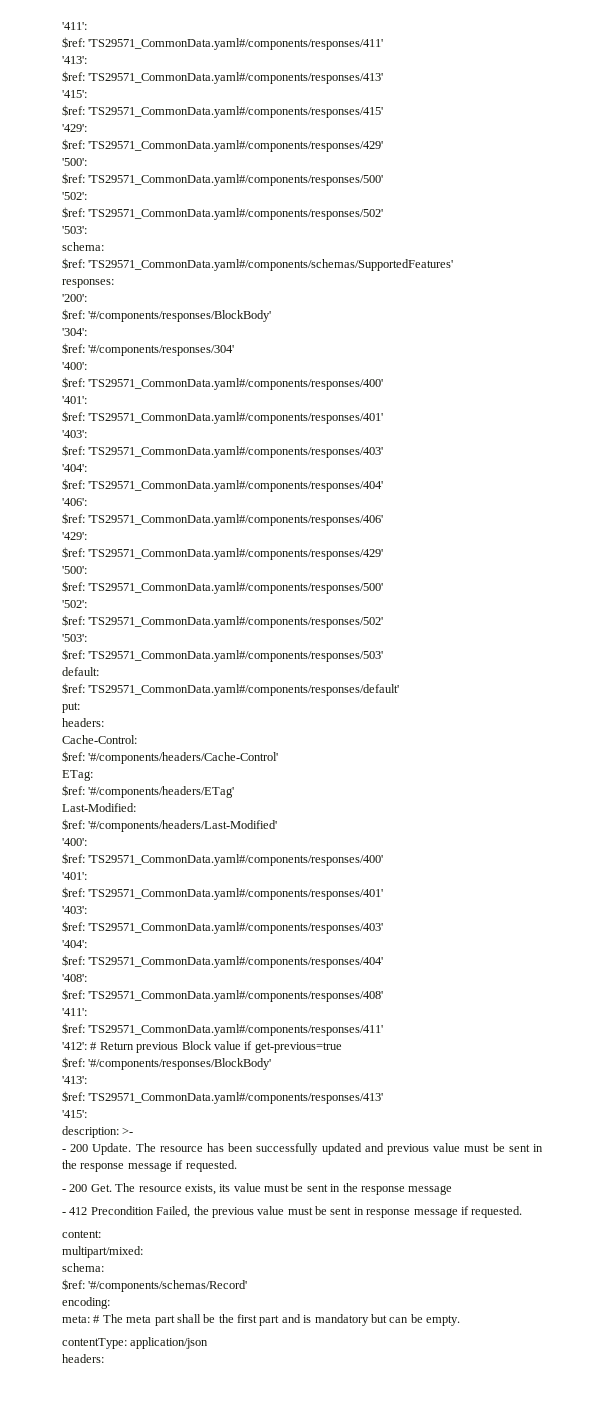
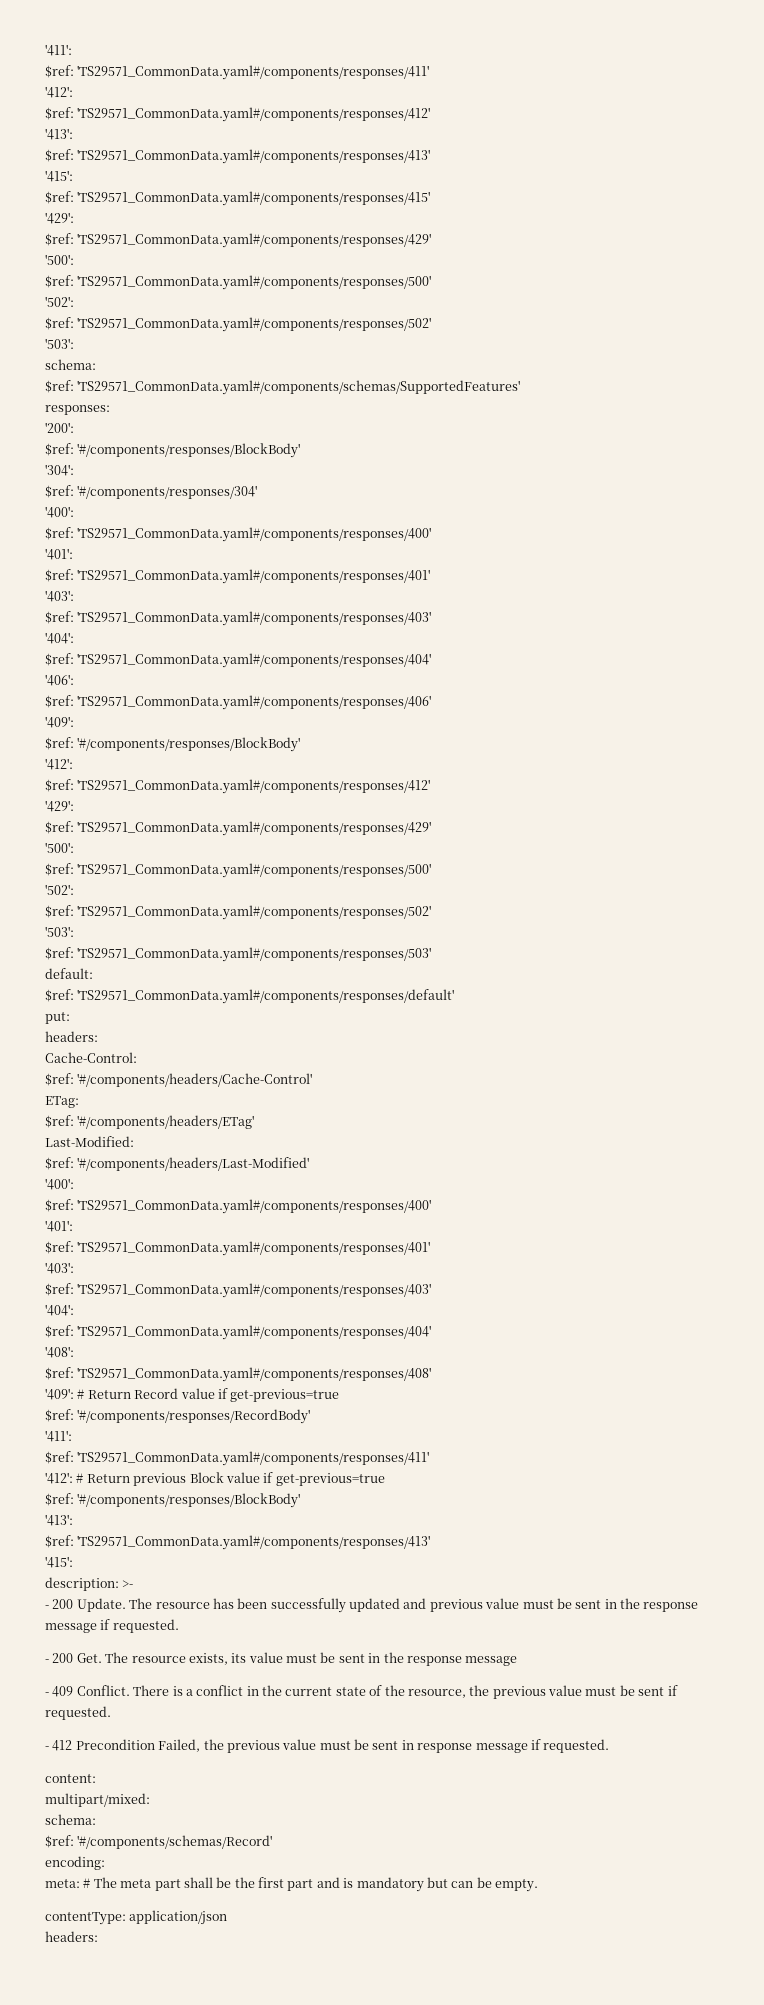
[62,22,87,30] [62,37,384,50] '411': // $ref: 'TS29571_CommonData.yaml#/components/responses/411' -> [45,44,72,56] [45,65,430,80] [45,86,73,98] [45,107,431,122] '411': // $ref: 'TS29571_CommonData.yaml#/components/responses/411' // '412': // $ref: 'TS29571_CommonData.yaml#/components/responses/412'
(384, 520) none -> [45,716,74,728] [45,737,301,752] [45,758,73,770] [45,779,431,794] // '409': // $ref: '#/components/responses/BlockBody' // '412': // $ref: 'TS29571_CommonData.yaml#/components/responses/412'
(384, 996) none -> [45,1388,340,1402] [45,1409,311,1424] // '409': # Return Record value if get-previous=true // $ref: '#/components/responses/RecordBody'
(453, 1190) none -> [45,1685,678,1699] [45,1706,111,1720] // - 409 Conflict. There is a conflict in the current state of the resource, the previous value must be sent if requested.

